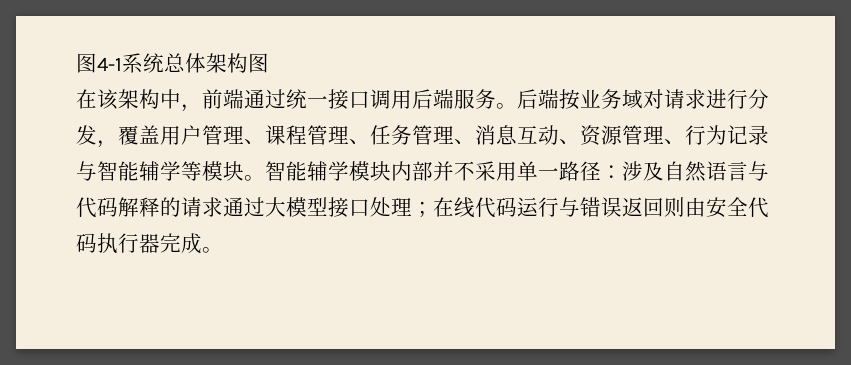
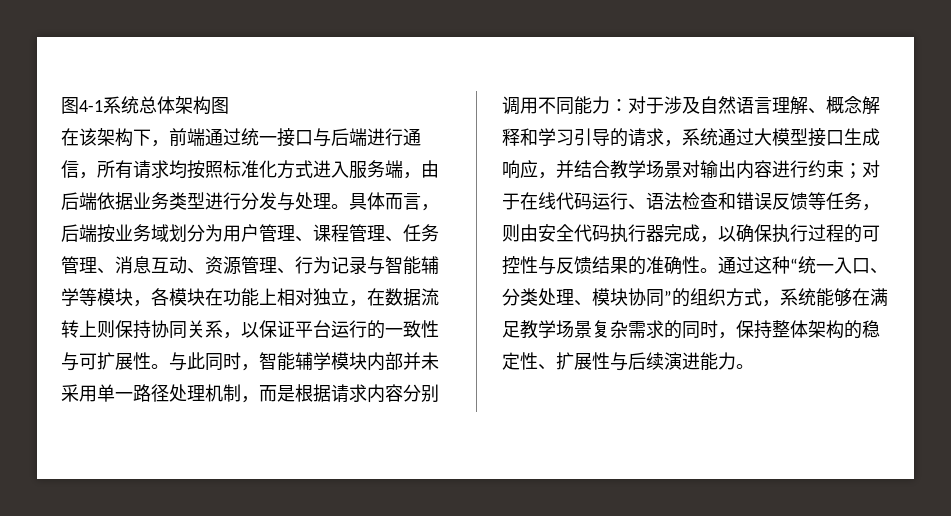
[160,89,181,109] 中 -> [133,129,151,146] 下
[370,89,769,110] [76,125,160,148] 调用后端服务。后端按业务域对请求进行分发，覆盖 -> [313,128,421,147] [61,160,439,179] [61,192,439,211] [61,224,223,243] 与后端进行通信，所有请求均按照标准化方式进入服务端，由后端依据业务类型进行分发与处理。具体而言，后端按业务域划分为
[244,175,265,181] 。 -> [133,288,439,307] [61,320,439,339] [61,352,259,371] ，各模块在功能上相对独立，在数据流转上则保持协同关系，以保证平台运行的一致性与可扩展性。与此同时，
[454,161,475,181] 不 -> [421,352,439,370] 未
[601,161,769,182] [76,197,664,218] ：涉及自然语言与代码解释的请求通过大模型接口处理；在线代码运行与错误返回 -> [169,384,439,403] [502,96,880,115] [502,128,880,147] [502,160,880,179] [502,192,880,211] 处理机制，而是根据请求内容分别调用不同能力：对于涉及自然语言理解、概念解释和学习引导的请求，系统通过大模型接口生成响应，并结合教学场景对输出内容进行约束；对于在线代码运行、语法检查和错误反馈等任务，
(202, 243) none -> [700,224,880,243] [502,256,888,275] [502,288,888,307] [502,320,880,339] [502,352,736,371] ，以确保执行过程的可控性与反馈结果的准确性。通过这种“统一入口、分类处理、模块协同”的组织方式，系统能够在满足教学场景复杂需求的同时，保持整体架构的稳定性、扩展性与后续演进能力

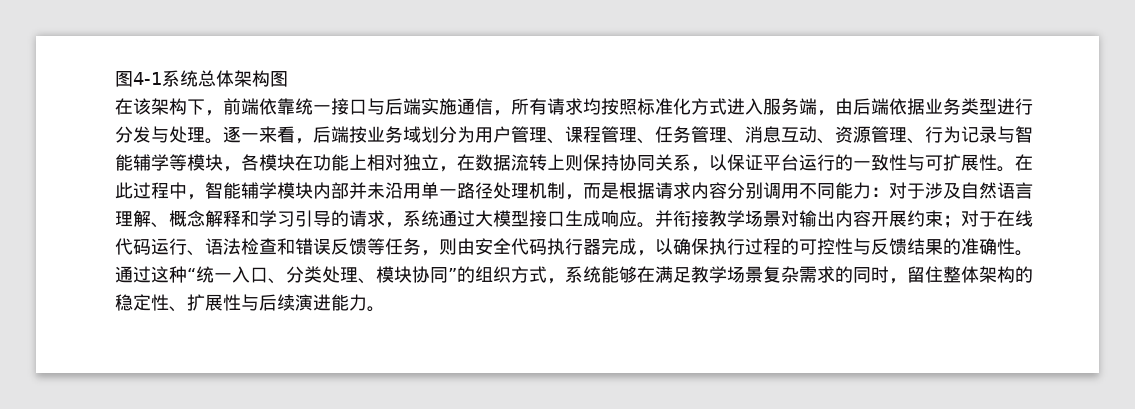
[205,128,241,146] 通过 -> [259,98,295,115] 依靠
[367,128,403,146] 进行 -> [421,98,457,115] 实施
[349,192,421,210] 具体而言 -> [223,126,295,143] 逐一来看
[169,352,241,371] 与此同时 -> [1015,154,1033,171] [115,182,187,199] 在此过程中
[61,384,79,402] 采 -> [385,182,403,199] 沿
[538,160,610,179] ，并结合 -> [637,210,709,228] 。并衔接
[772,160,808,178] 进行 -> [871,210,907,227] 开展
[736,320,772,339] 保持 -> [907,266,943,283] 留住

